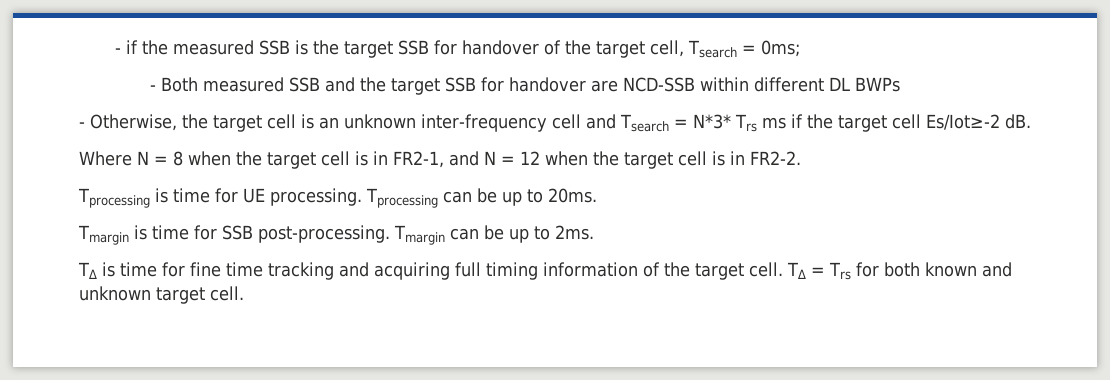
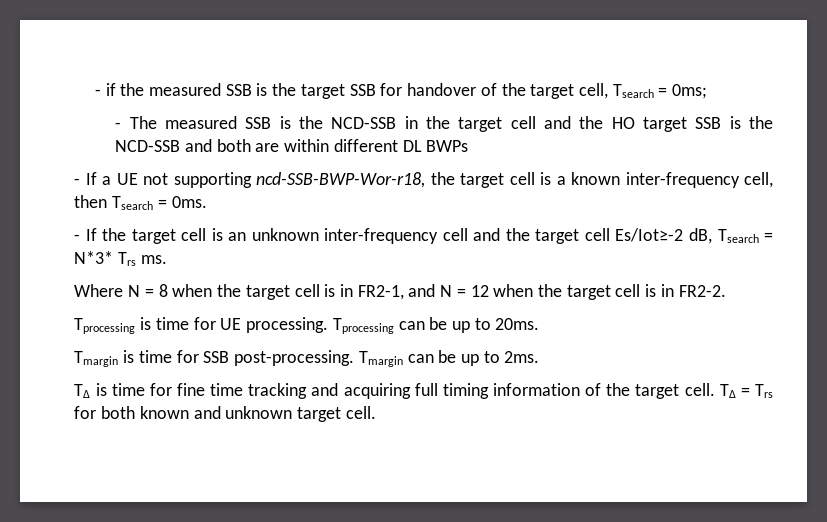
[161,77,696,95] Both measured SSB and the target SSB for handover are NCD-SSB -> [129,116,774,132] [115,139,280,152] The measured SSB is the NCD-SSB in the target cell and the HO target SSB is the NCD-SSB and both are
[89,114,177,131] Otherwise, -> [85,172,774,188] [74,195,207,210] [74,228,97,241] If a UE not supporting ncd-SSB-BWP-Wor-r18, the target cell is a known inter-frequency cell, then Tsearch = 0ms. // - If
[619,114,1031,132] Tsearch = N*3* Trs ms if the target cell Es/Iot≥-2 dB. -> [505,228,774,244] [74,251,167,266] the target cell Es/Iot≥-2 dB, Tsearch = N*3* Trs ms.

